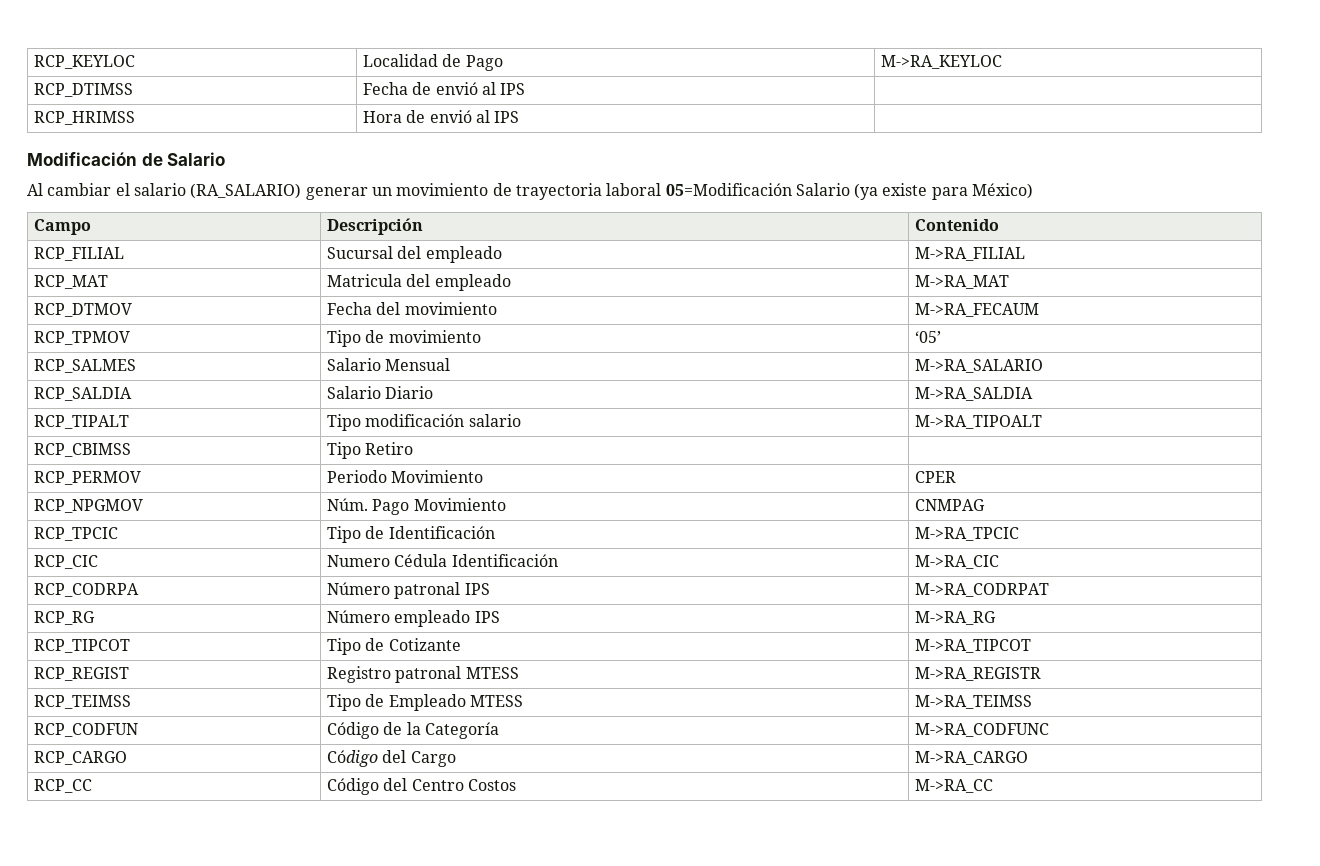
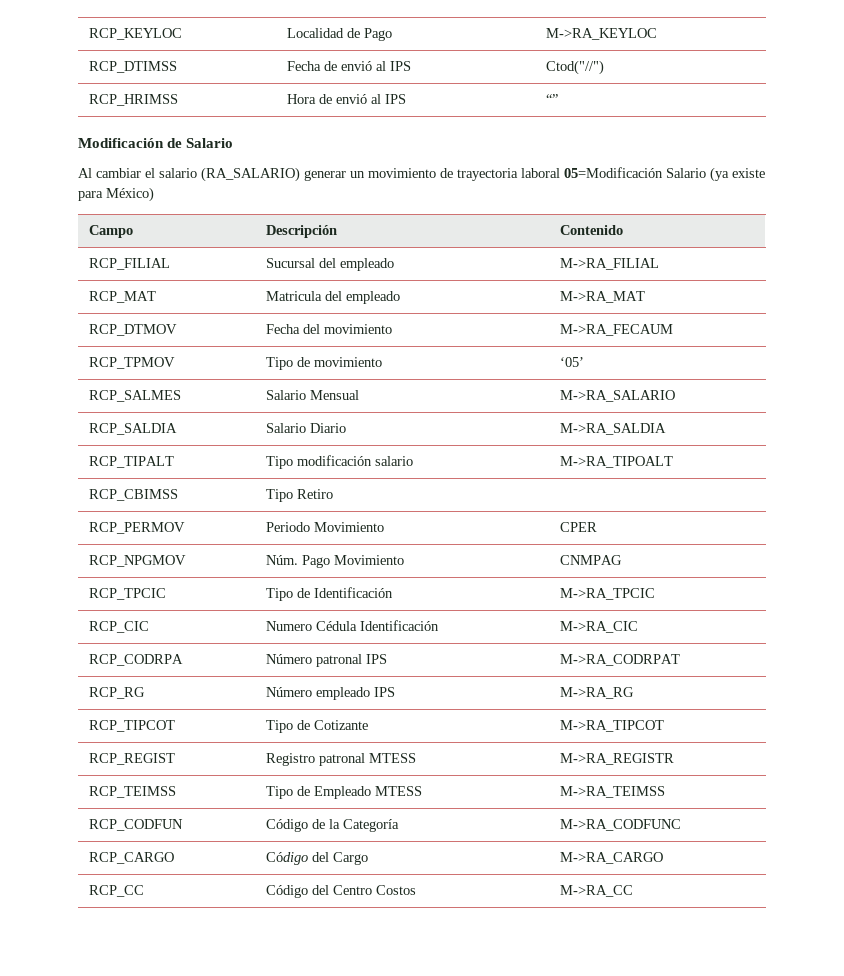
(526, 89) none -> [546,60,605,75] Ctod("//")
(520, 117) none -> [546,94,559,104] “”

